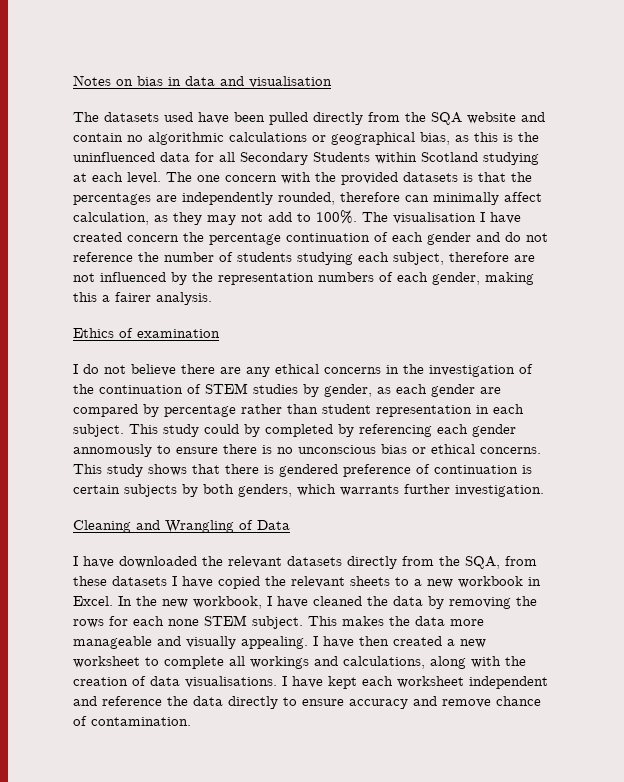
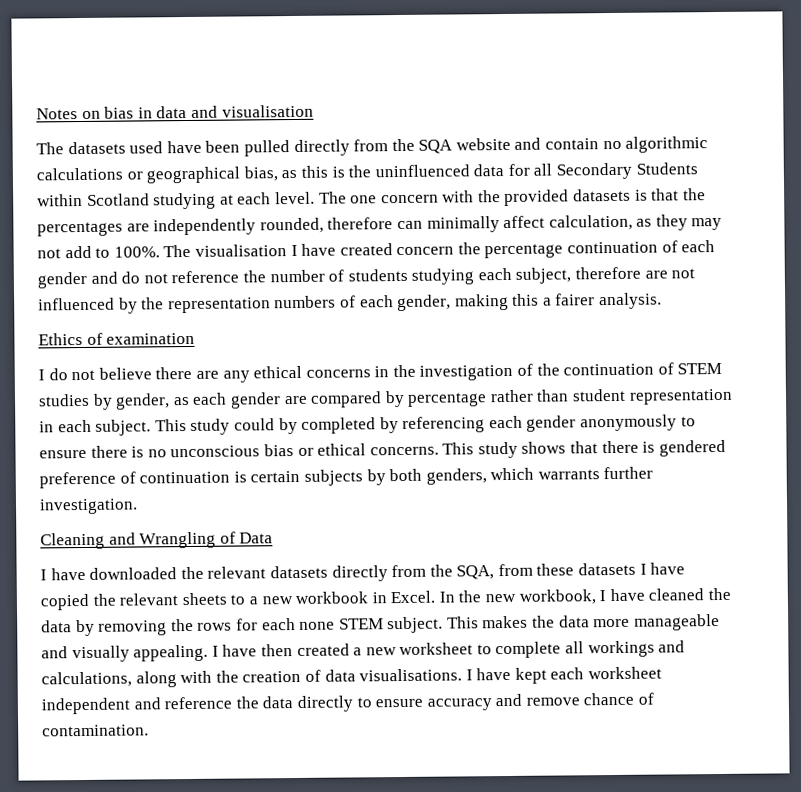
[73,444,152,457] annomously -> [580,414,678,432] anonymously

